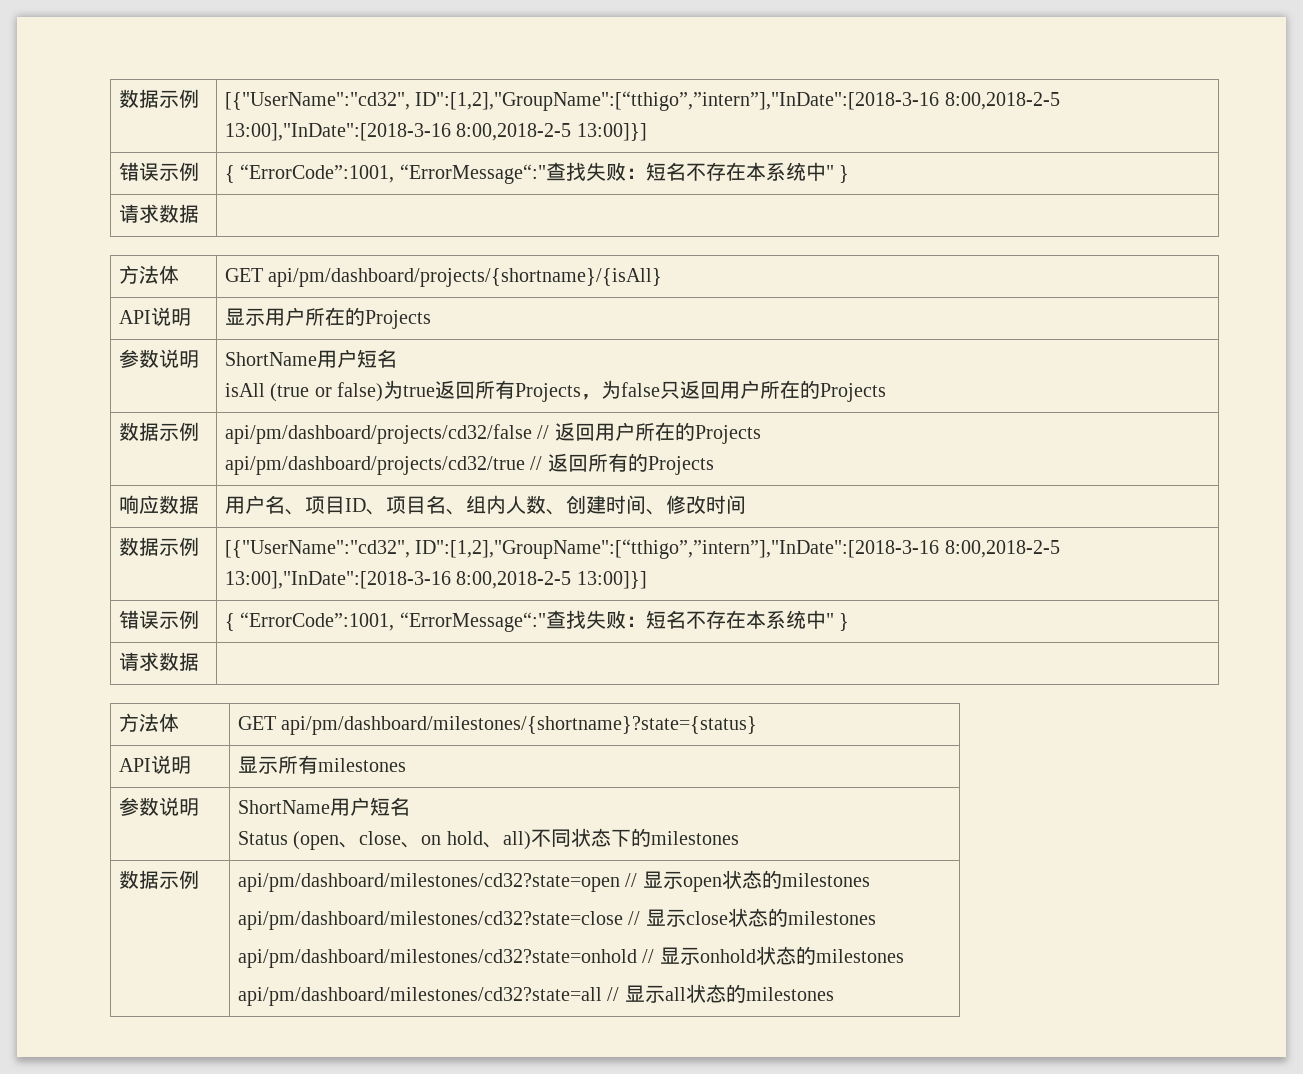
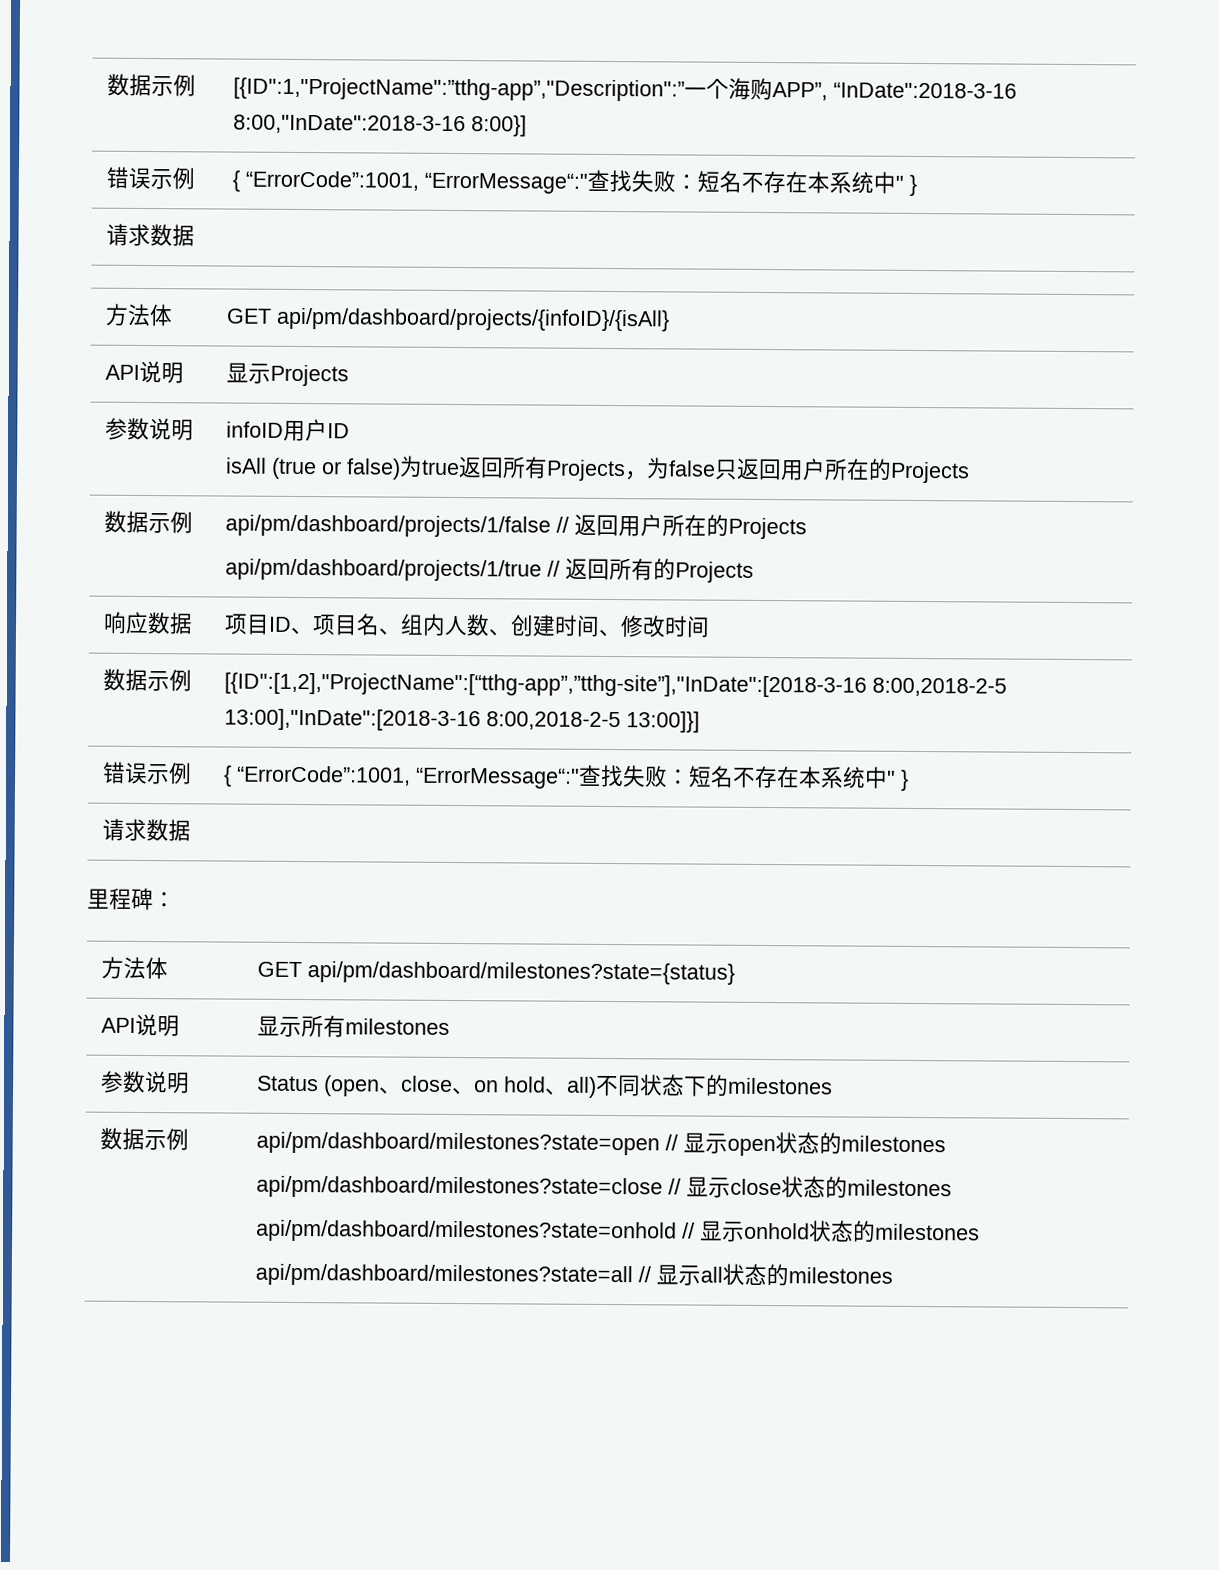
[118,89,199,108] [224,91,1060,111] [224,123,647,141] 数据示例 | [{"UserName":"cd32", ID":[1,2],"GroupName":[“tthigo”,”intern”],"InDate":[2018-3-16 8:00,2018-2-5 13:00],"InDate":[2018-3-16 8:00,2018-2-5 13:00]}] -> [107,73,197,97] [233,77,1018,102] [233,114,528,137] 数据示例 | [{ID":1,"ProjectName":”tthg-app”,"Description":”一个海购APP”, “InDate":2018-3-16 8:00,"InDate":2018-3-16 8:00}]
[268,268,663,287] [118,307,191,326] [224,307,365,326] api/pm/dashboard/projects/{shortname}/{isAll} // API说明 | 显示用户所在的 -> [276,307,671,332] [105,360,185,384] [226,362,272,384] api/pm/dashboard/projects/{infoID}/{isAll} // API说明 | 显示
[224,349,397,368] ShortName用户短名 -> [226,419,351,442] infoID用户ID
[224,424,532,444] api/pm/dashboard/projects/cd32/false -> [225,514,552,538] api/pm/dashboard/projects/1/false
[224,456,525,475] api/pm/dashboard/projects/cd32/true -> [225,558,543,582] api/pm/dashboard/projects/1/true
[224,495,305,515] 用户名、 -> (194, 623) none
[224,539,940,559] [{"UserName":"cd32", ID":[1,2],"GroupName":[“tthigo”,”intern”],"InDate":[2018-3-16 -> [224,672,868,698] [{ID":[1,2],"ProjectName":[“tthg-app”,”tthg-site”],"InDate":[2018-3-16
[118,713,179,732] [237,716,758,735] // 方法体 | GET api/pm/dashboard/milestones/{shortname}?state={status} -> [87,887,176,911] [101,956,169,980] [257,961,736,985] // 里程碑： // 方法体 | GET api/pm/dashboard/milestones?state={status}
[237,797,410,816] ShortName用户短名 // -> (191, 1083) none
[237,873,620,892] api/pm/dashboard/milestones/cd32?state=open -> [256,1131,661,1156] api/pm/dashboard/milestones?state=open
[237,911,623,930] api/pm/dashboard/milestones/cd32?state=close -> [256,1175,664,1200] api/pm/dashboard/milestones?state=close
[237,949,637,968] api/pm/dashboard/milestones/cd32?state=onhold -> [256,1219,678,1244] api/pm/dashboard/milestones?state=onhold
[237,987,602,1006] api/pm/dashboard/milestones/cd32?state=all -> [255,1263,634,1288] api/pm/dashboard/milestones?state=all

